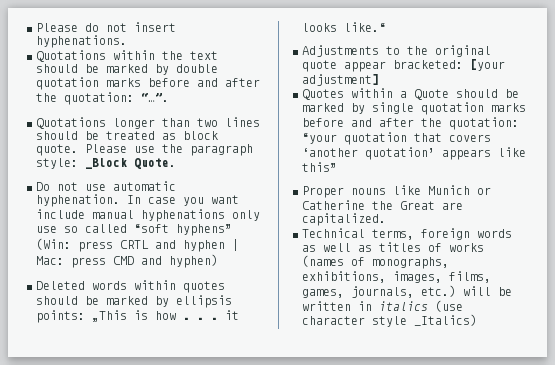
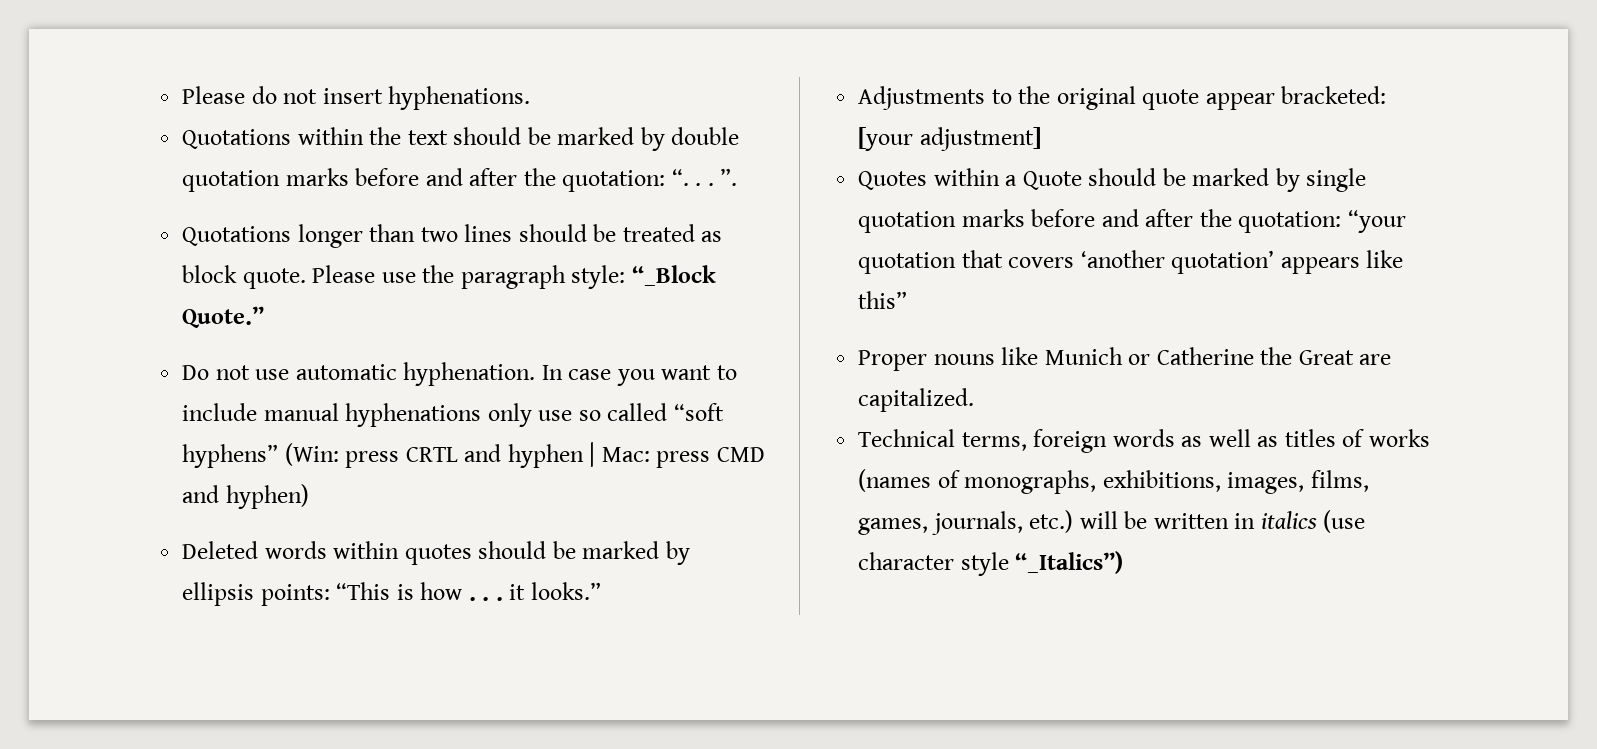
[141,93,169,102] “…”. -> [671,168,738,186] “. . . ”.
[85,158,176,169] _Block Quote. -> [631,265,716,286] [182,306,265,328] “_Block Quote.”
(239, 199) none -> [716,365,737,380] to
[92,310,127,322] „This -> [336,582,391,600] “This
[302,22,386,32] looks like.“ -> [530,582,601,600] looks.”
[414,314,477,326] _Italics) -> [1015,551,1124,574] “_Italics”)

